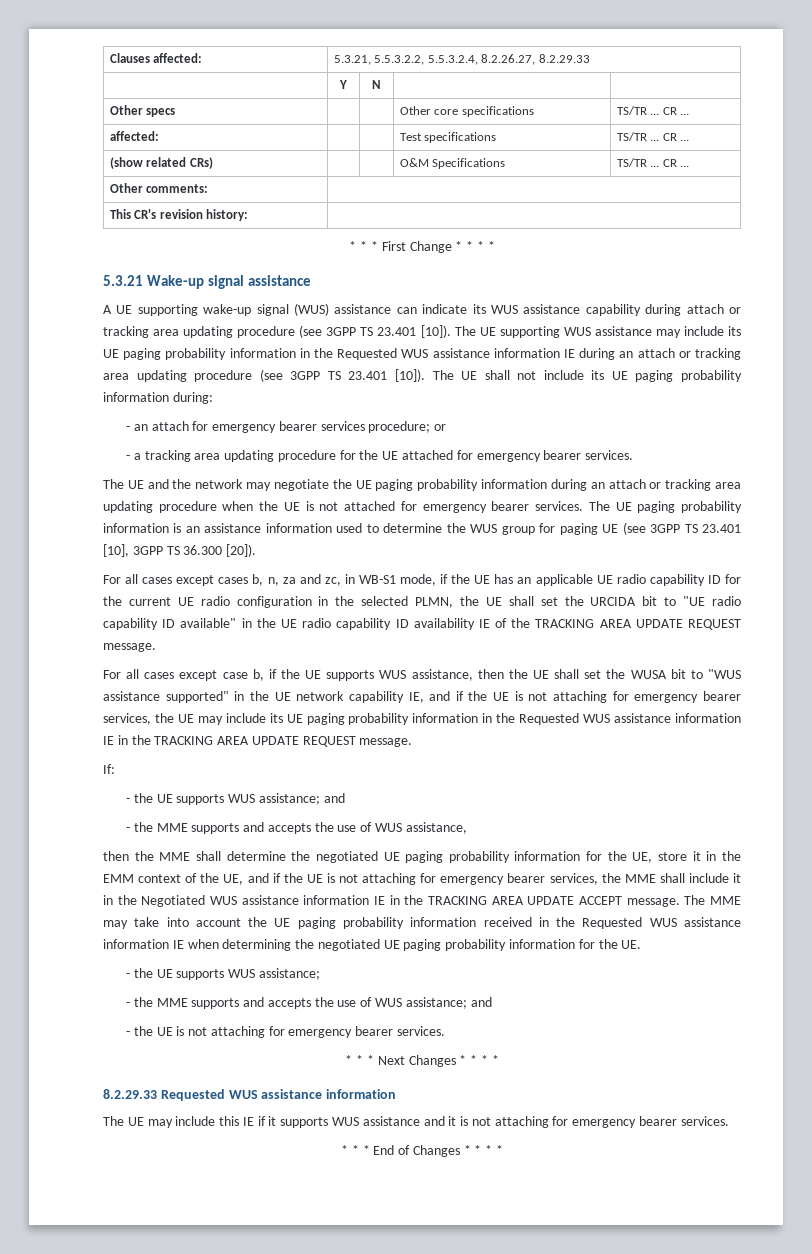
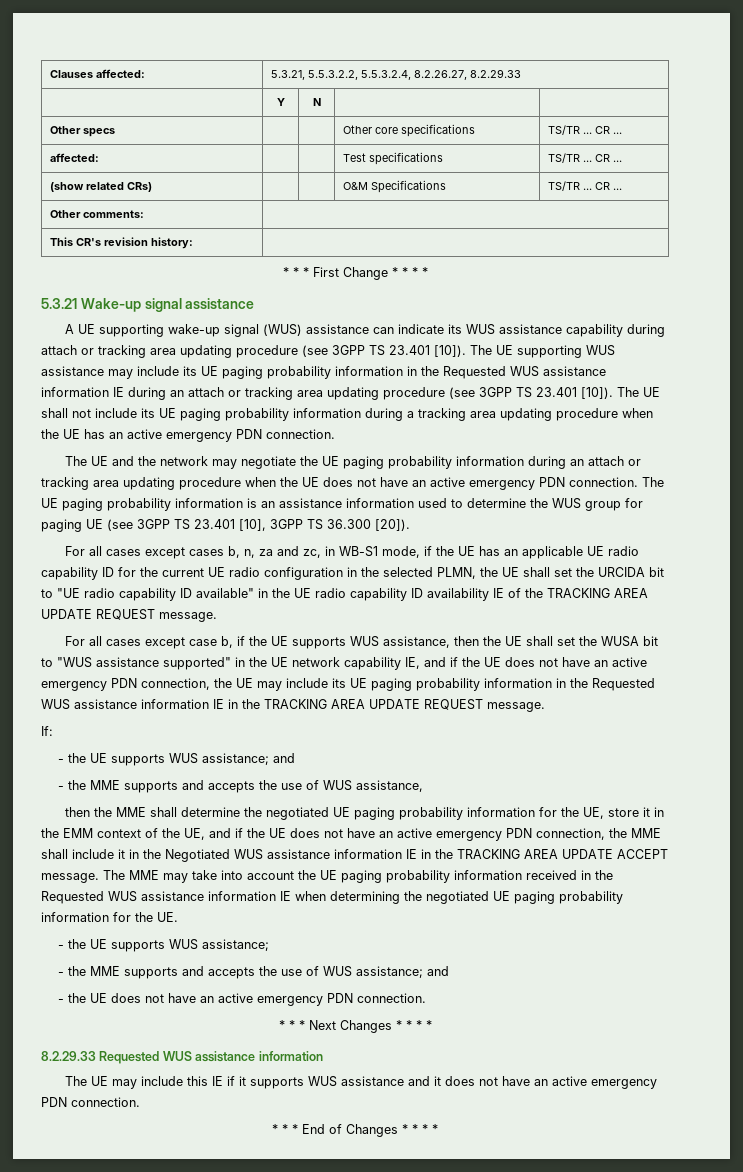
[172,392,213,404] [125,421,447,433] [125,455,130,460] during: // - an attach for emergency bearer services procedure; or // - -> [365,408,403,421] during
[339,450,634,462] for the UE attached for emergency bearer services. -> [622,408,653,418] [41,429,335,442] when the UE has an active emergency PDN connection.
[305,501,584,513] is not attached for emergency bearer services. -> [323,477,638,490] does not have an active emergency PDN connection.
[514,691,741,703] [103,713,151,725] is not attaching for emergency bearer services, -> [505,657,647,667] [41,678,210,691] does not have an active emergency PDN connection,
[326,873,598,885] is not attaching for emergency bearer services, -> [290,828,605,841] does not have an active emergency PDN connection,
[176,1026,446,1038] is not attaching for emergency bearer services. -> [110,993,426,1006] does not have an active emergency PDN connection.
[460,1116,729,1128] is not attaching for emergency bearer services. -> [445,1076,658,1089] [41,1097,140,1107] does not have an active emergency PDN connection.

